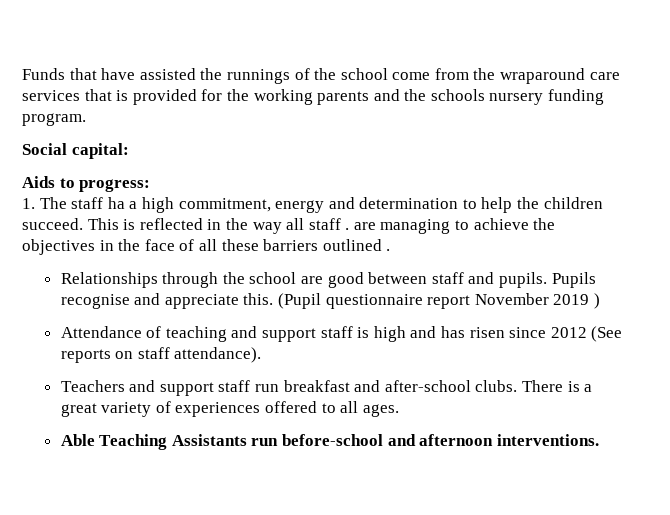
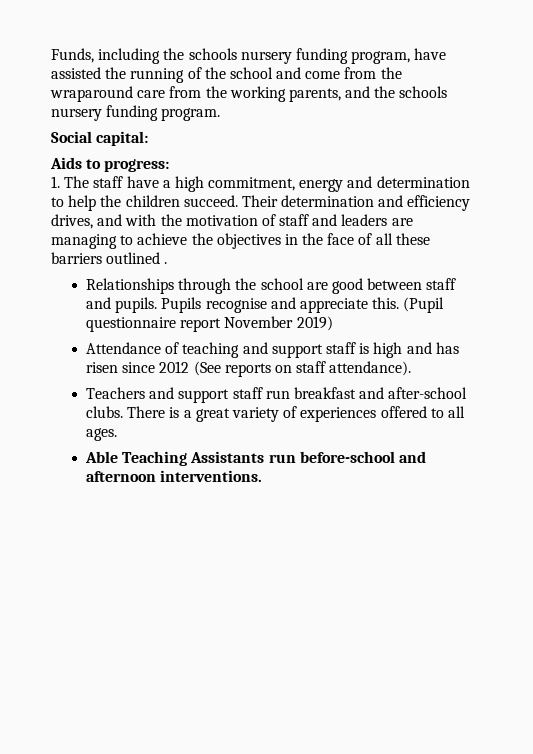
[22,68,97,80] Funds that -> [51,48,411,64] Funds, including the schools nursery funding program,
[226,69,290,84] runnings -> [130,68,185,83] running
(388, 74) none -> [276,67,302,79] and
[22,89,223,105] services that is provided for -> [169,86,202,98] from
[317,91,370,105] parents -> [288,88,341,102] parents,
[107,197,125,209] ha -> [126,176,159,188] have
[87,218,350,234] This is reflected in the way all staff . -> [241,195,471,211] [51,214,388,229] Their determination and efficiency drives, and with the motivation of staff and leaders
[553,293,600,309] 2019 ) -> [296,316,333,331] 2019)

